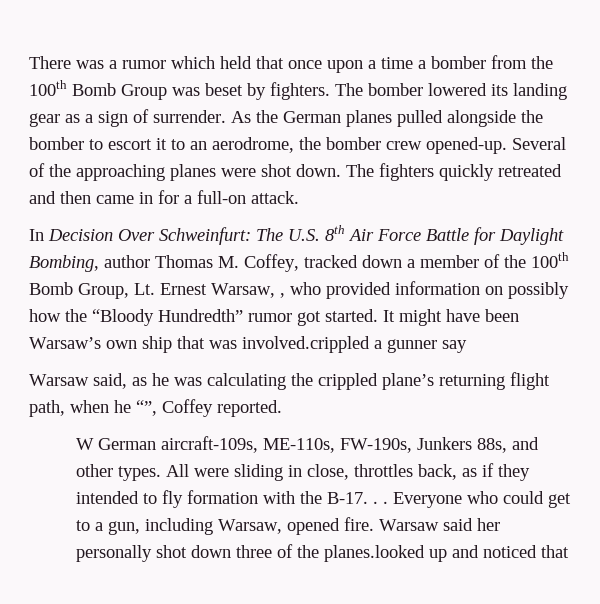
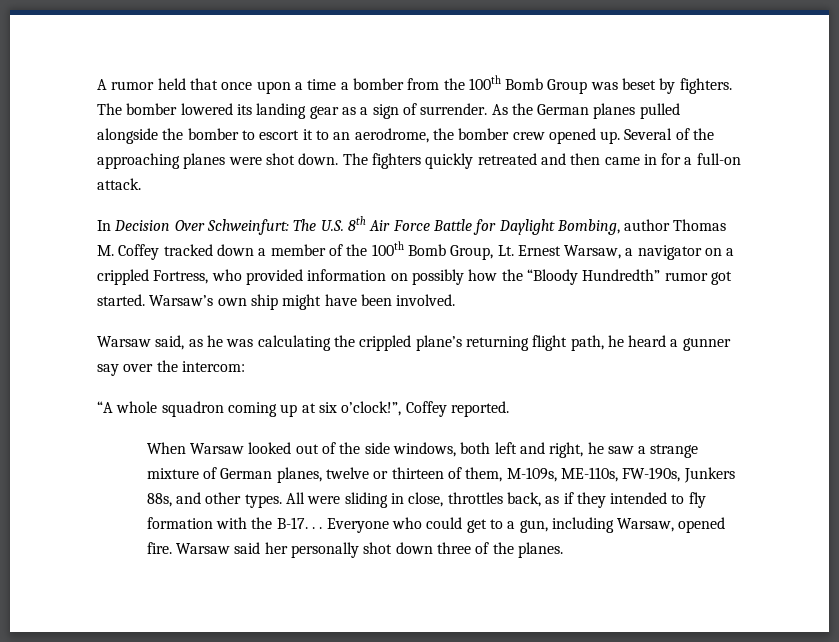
[29,56,215,69] There was a rumor which -> [97,79,155,90] A rumor
[426,137,507,154] opened-up. -> [548,128,621,144] opened up.
[244,254,299,272] Coffey, -> [118,244,160,260] Coffey
[280,293,285,298] , -> [625,245,735,260] [97,269,209,285] a navigator on a crippled Fortress,
[383,309,519,326] [29,336,467,353] It might have been Warsaw’s own ship that was involved.crippled a gunner say -> [149,294,456,310] Warsaw’s own ship might have been involved.
[70,399,282,417] [75,436,258,453] when he “”, Coffey reported. // W German aircraft-109s, -> [607,335,731,351] [97,360,245,376] [97,401,509,417] [146,442,699,458] [146,467,557,483] he heard a gunner say over the intercom: // “A whole squadron coming up at six o’clock!”, Coffey reported. // When Warsaw looked out of the side windows, both left and right, he saw a strange mixture of German planes, twelve or thirteen of them, M-109s,
[323,545,569,562] planes.looked up and noticed that -> [517,542,563,558] planes.

